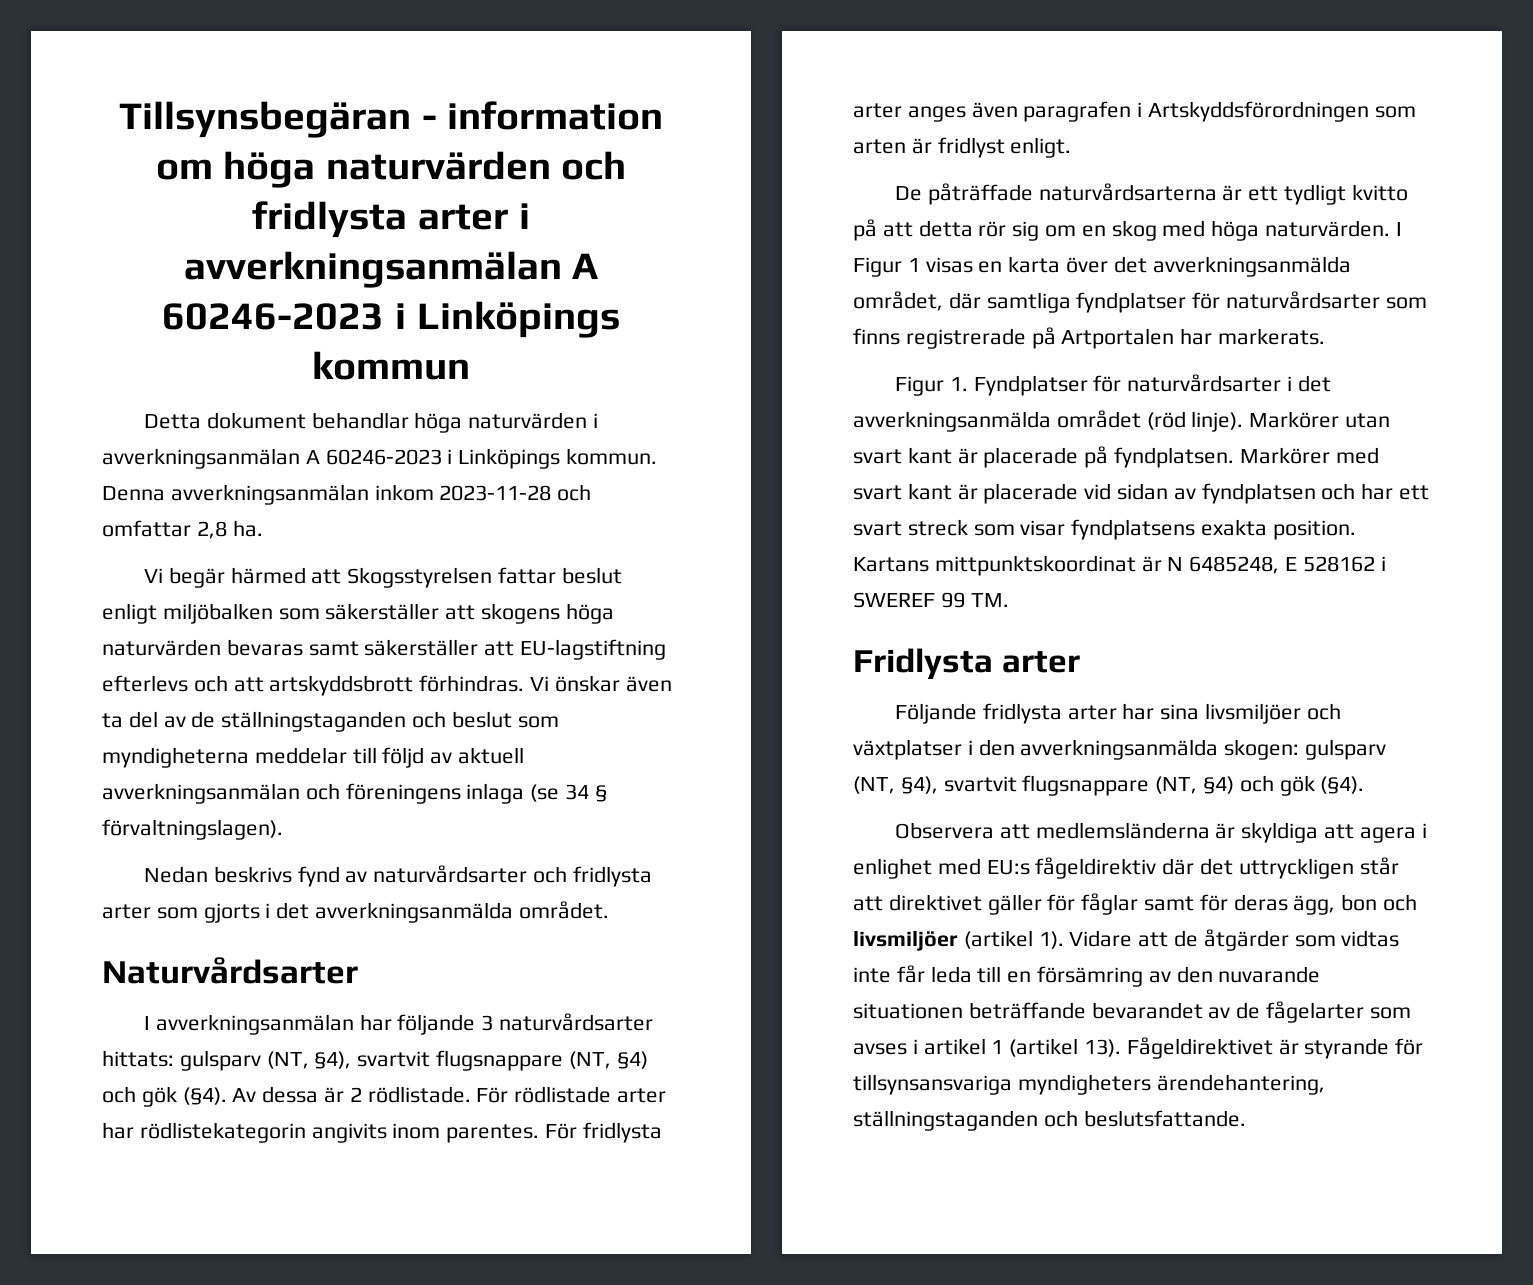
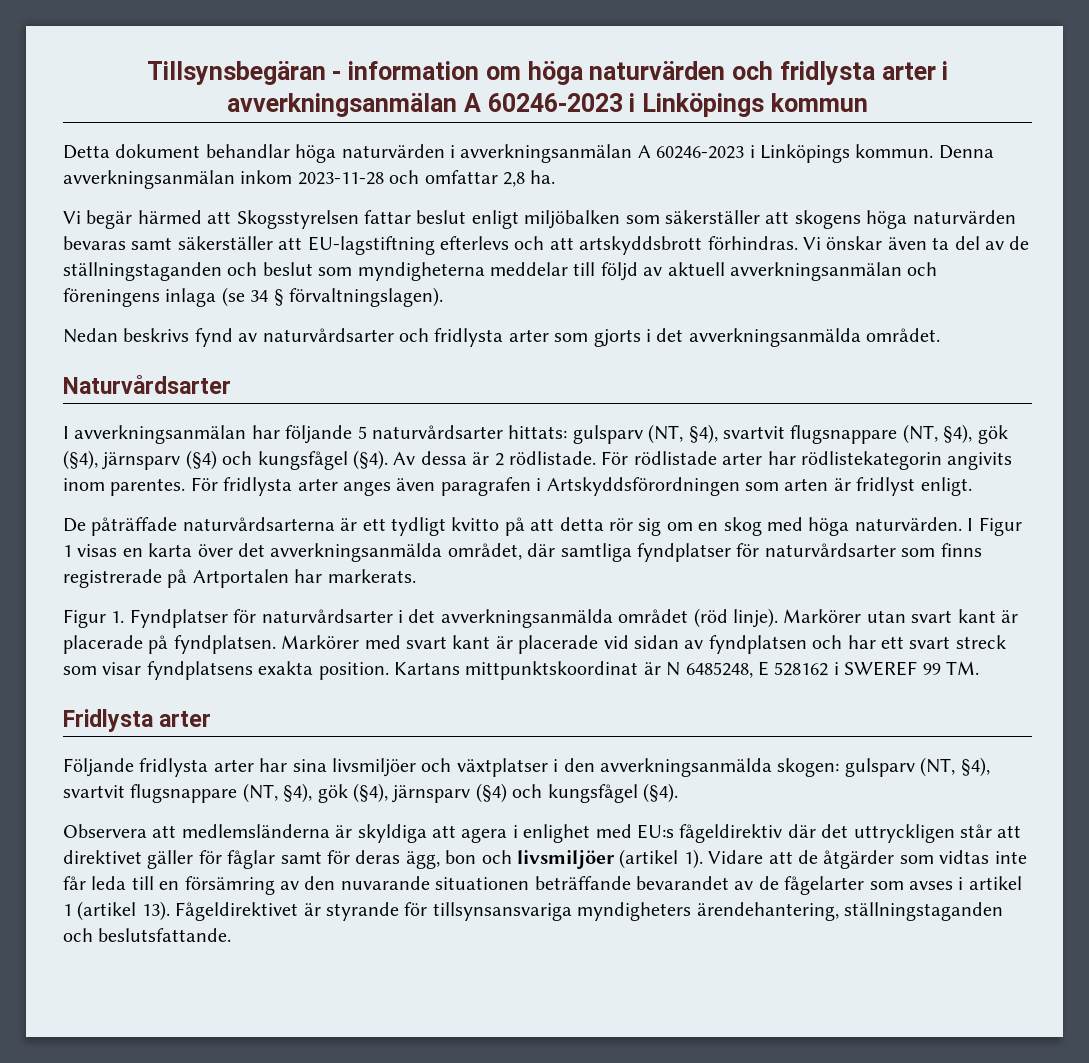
[481,1015,494,1031] 3 -> [357,426,367,439] 5
[616,1051,648,1069] [102,1086,177,1107] §4) och gök -> [943,424,1008,444] [63,450,348,470] §4), gök (§4), järnsparv (§4) och kungsfågel
[1203,775,1315,796] §4) och gök -> [283,783,638,803] §4), gök (§4), järnsparv (§4) och kungsfågel

